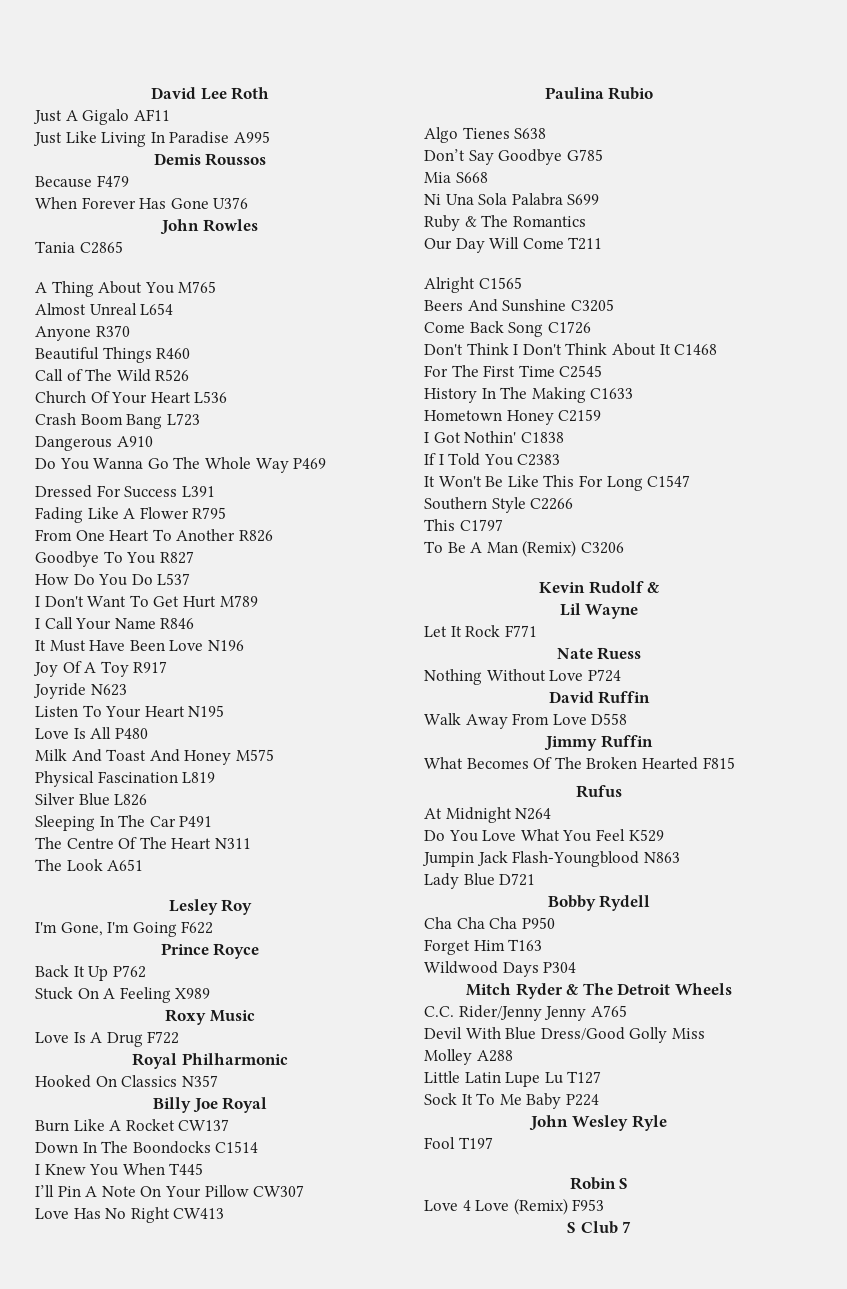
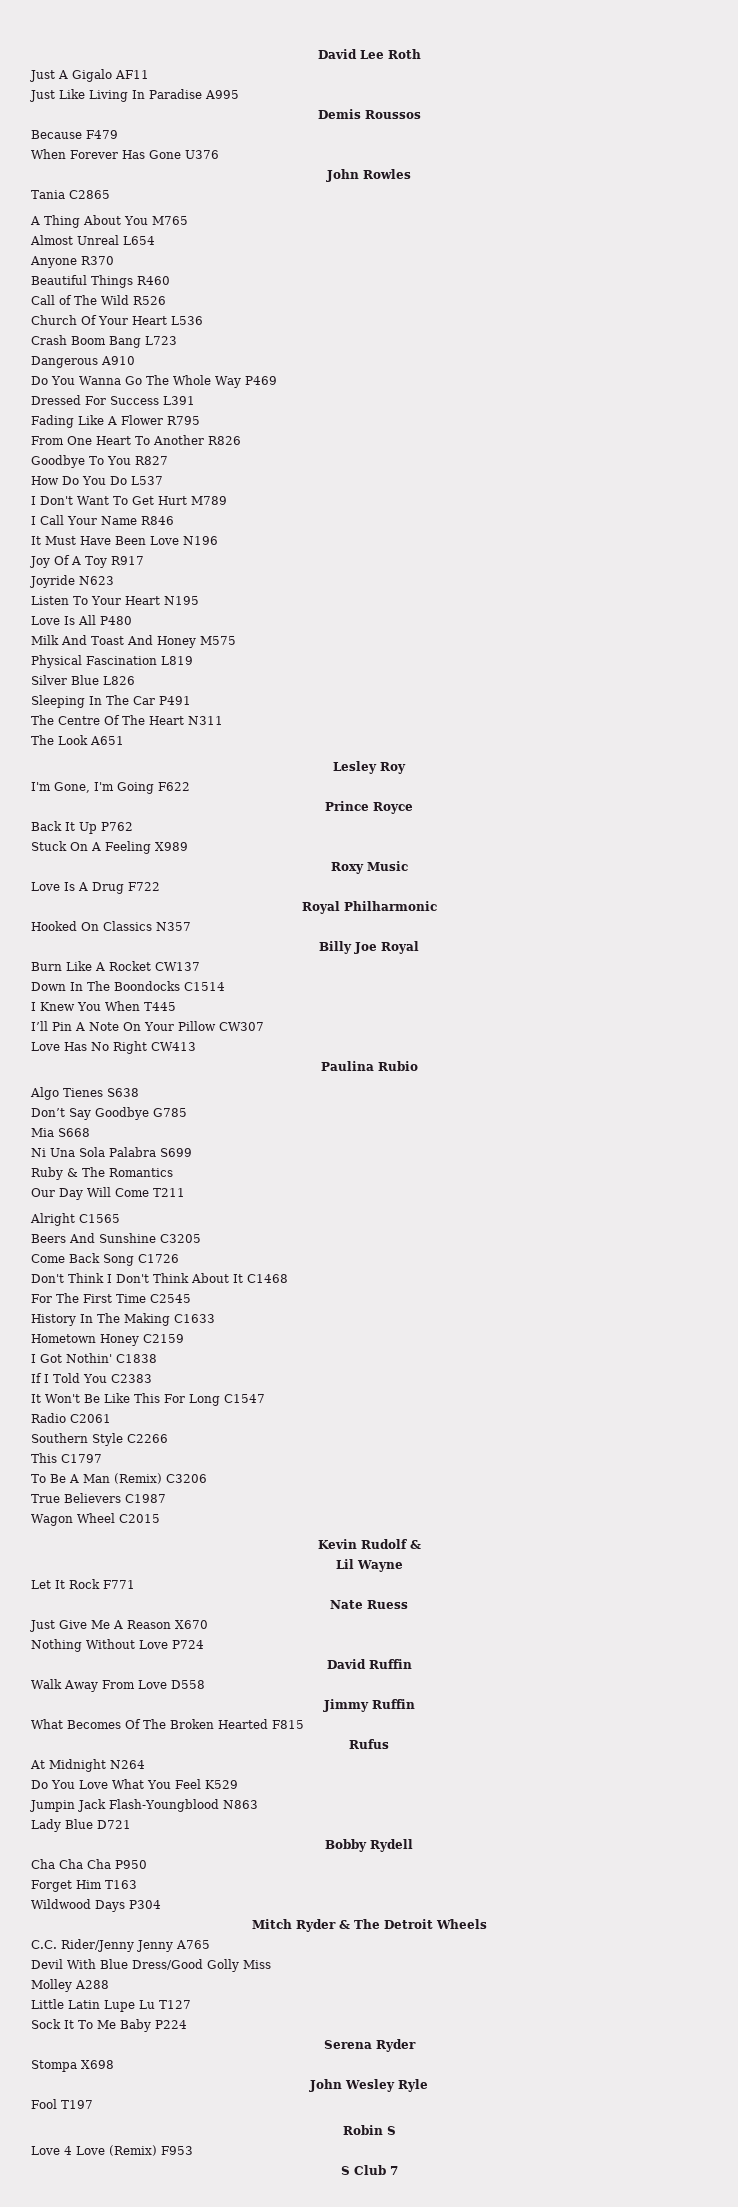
(691, 481) none -> [31,1413,111,1423] // Radio C2061
(624, 548) none -> [31,1493,166,1503] [31,1513,160,1526] // True Believers C1987 // Wagon Wheel C2015
(642, 653) none -> [29,1620,208,1632] // Just Give Me A Reason X670
(599, 1100) none -> [323,2039,416,2052] [31,2060,114,2072] // Serena Ryder // Stompa X698

